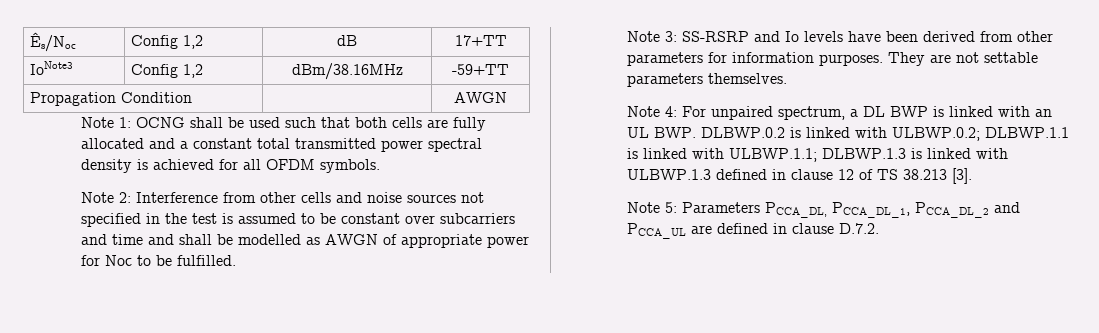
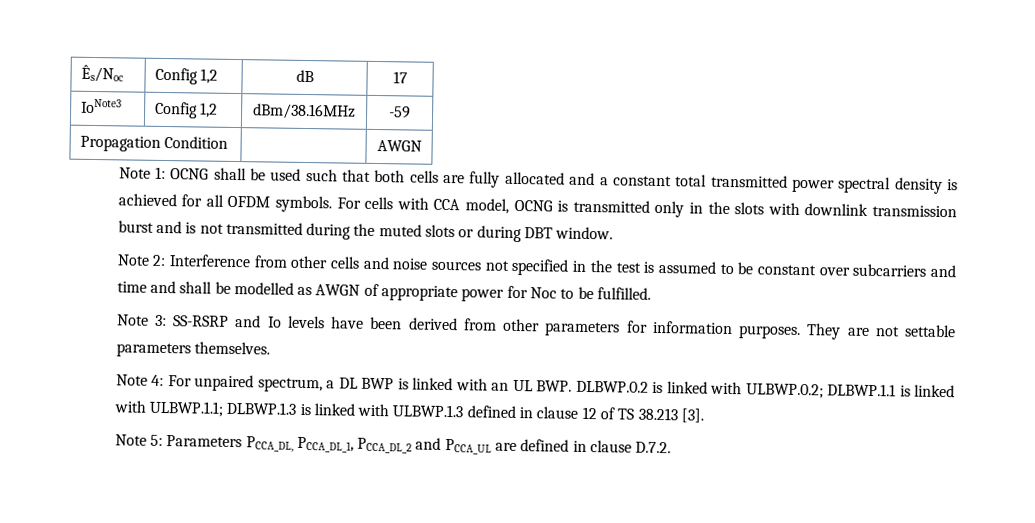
[454,35,507,46] 17+TT -> [392,71,408,84] 17
[452,64,509,75] -59+TT -> [389,106,411,119] -59
(380, 166) none -> [336,196,957,218] [117,220,614,243] For cells with CCA model, OCNG is transmitted only in the slots with downlink transmission burst and is not transmitted during the muted slots or during DBT window.

